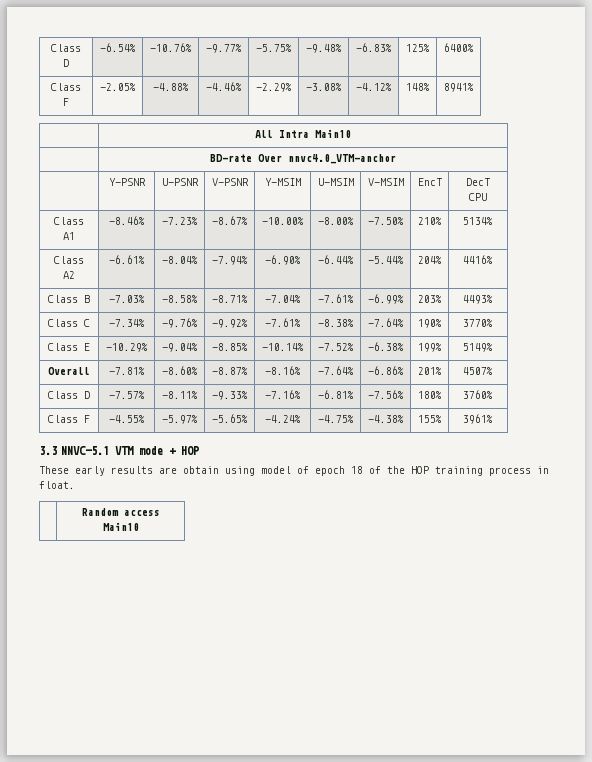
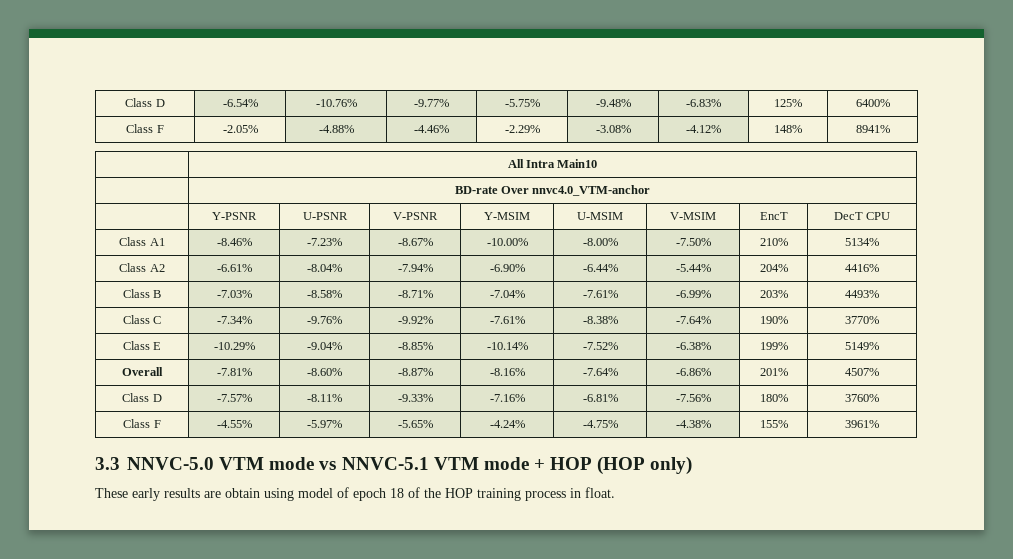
(57, 450) none -> [127,457,337,470] NNVC-5.0 VTM mode vs
(200, 450) none -> [597,456,693,475] (HOP only)
[81,508,160,516] [102,522,139,531] // | Random access Main10 -> (615, 492) none

